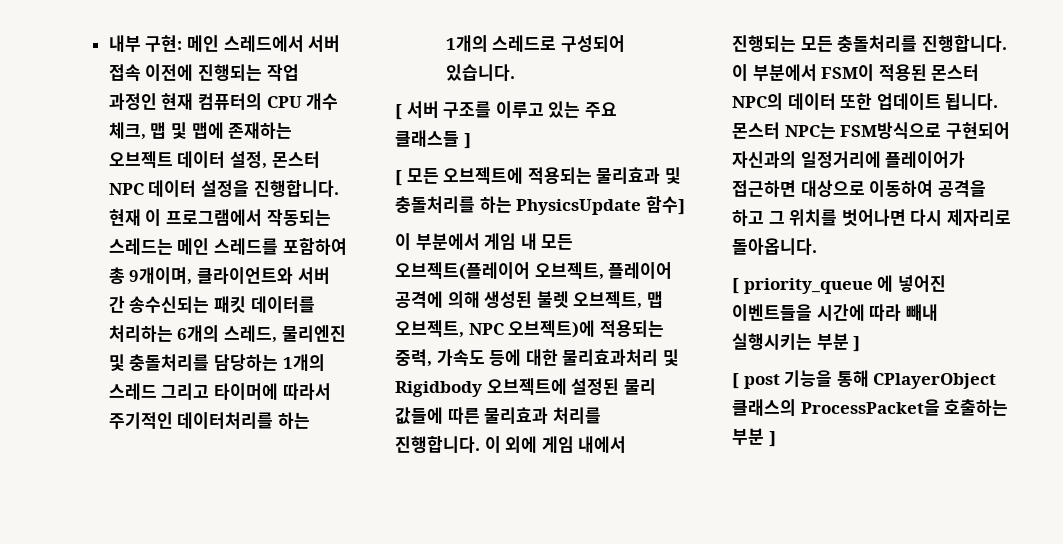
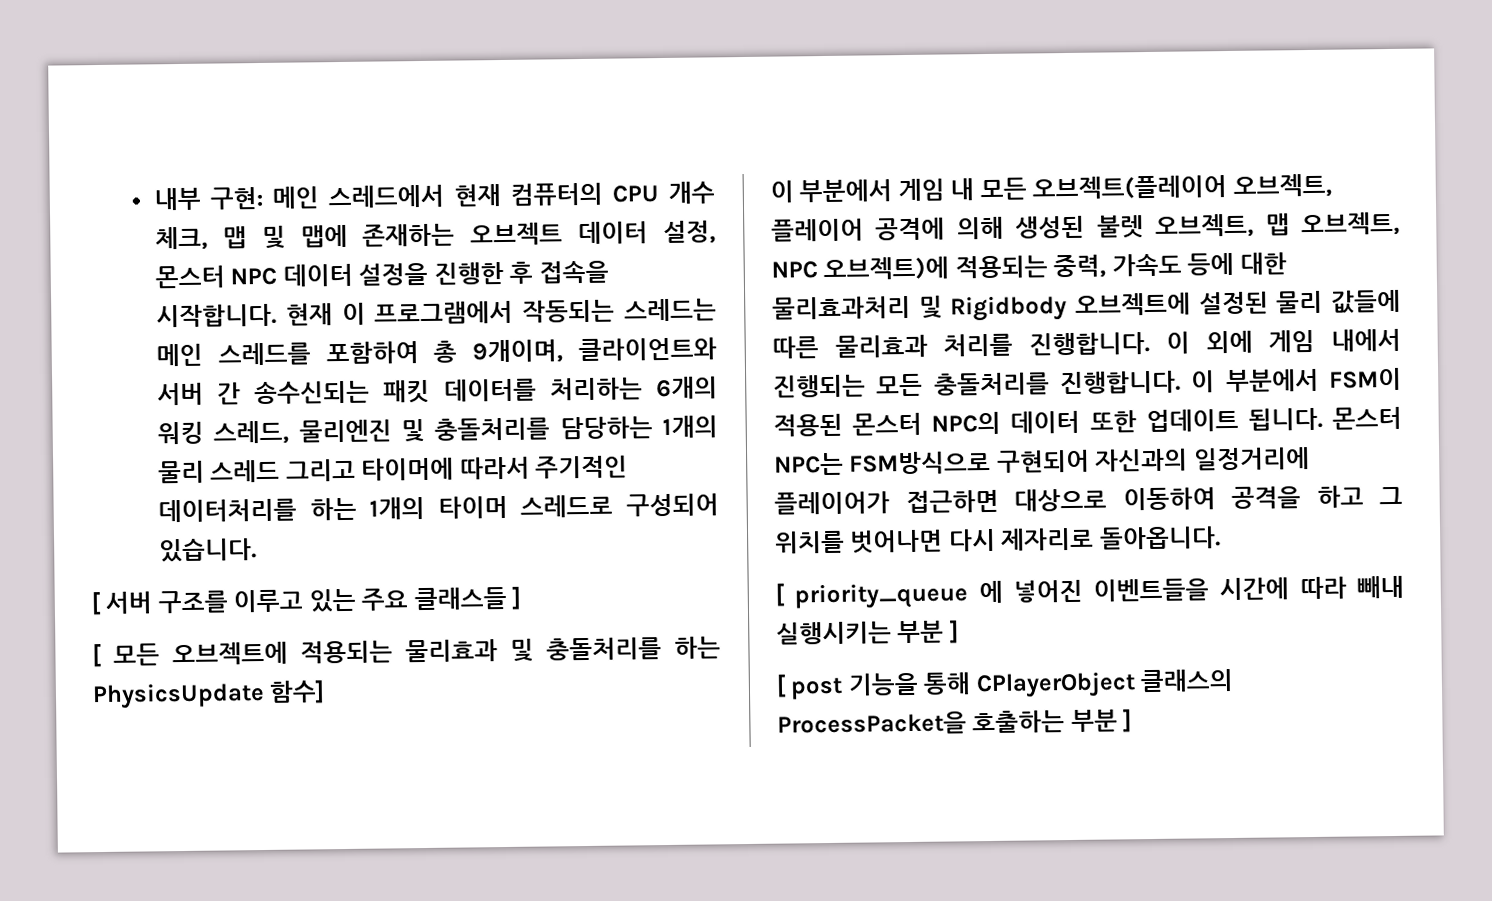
[308,35,341,52] [108,64,299,81] [108,93,157,110] 서버 접속 이전에 진행되는 작업 과정인 -> (445, 196) none
[253,180,339,197] 진행합니다. -> [433,260,609,285] [155,303,277,328] 진행한 후 접속을 시작합니다.
(220, 333) none -> [156,421,204,445] 워킹
(325, 362) none -> [157,460,205,484] 물리
(488, 43) none -> [437,495,508,519] 타이머

